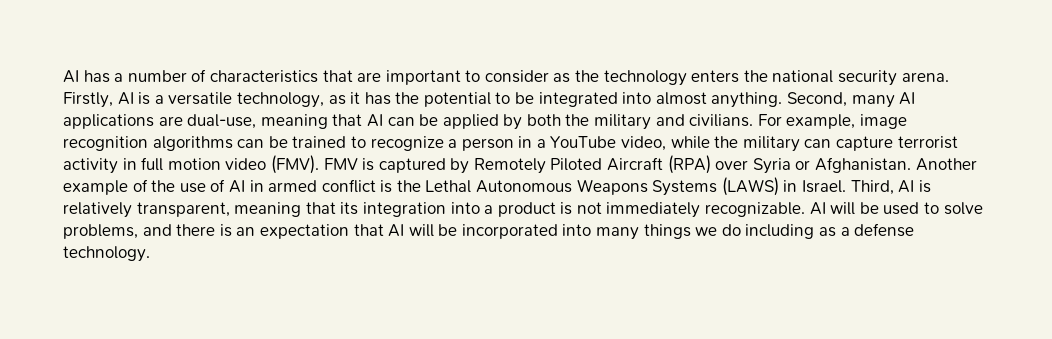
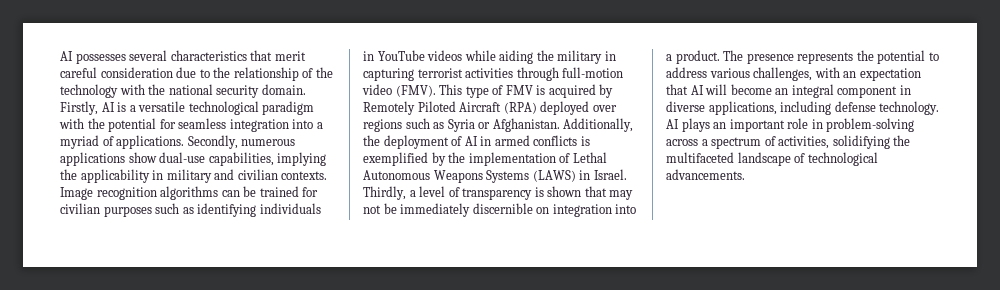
[63,69,571,85] AI has a number of characteristics that are important to consider as -> [60,50,306,64] [60,67,314,81] AI possesses several characteristics that merit careful consideration due to the relationship of
[691,70,740,83] enters -> [119,84,145,95] with
[901,72,949,82] arena. -> [261,84,306,95] domain.
[236,92,916,108] [63,114,908,130] technology, as it has the potential to be integrated into almost anything. Second, many AI applications are dual-use, meaning that AI can be applied by both the military and civilians. For example, image -> [188,101,315,115] [59,118,323,132] [60,135,296,149] [60,152,327,166] [60,169,328,183] [60,187,93,200] technological paradigm with the potential for seamless integration into a myriad of applications. Secondly, numerous applications show dual-use capabilities, implying the applicability in military and civilian contexts. Image
[350,136,958,152] [63,155,319,174] to recognize a person in a YouTube video, while the military can capture terrorist activity in full motion video (FMV). -> [302,187,319,197] [60,203,321,217] [363,50,616,64] [363,67,624,81] [362,84,504,98] for civilian purposes such as identifying individuals in YouTube videos while aiding the military in capturing terrorist activities through full-motion video (FMV). This type of
[378,158,446,173] captured -> [548,84,596,98] acquired
[715,157,977,174] [63,179,421,195] over Syria or Afghanistan. Another example of the use of AI in armed conflict is the -> [540,101,617,115] [363,118,634,132] [363,135,590,149] [363,152,571,166] deployed over regions such as Syria or Afghanistan. Additionally, the deployment of AI in armed conflicts is exemplified by the implementation of
[850,180,931,195] [63,202,983,218] [63,224,232,239] Third, AI is relatively transparent, meaning that its integration into a product is not immediately recognizable. AI will be used to solve problems, and there is -> [363,186,634,200] [363,203,637,217] [666,50,939,64] [666,67,840,81] Thirdly, a level of transparency is shown that may not be immediately discernible on integration into a product. The presence represents the potential to address various challenges, with
[438,223,915,240] [63,246,150,262] be incorporated into many things we do including as a defense technology. -> [730,84,911,98] [666,101,940,115] [666,118,915,132] [666,135,911,149] [666,152,878,166] [666,169,745,180] become an integral component in diverse applications, including defense technology. AI plays an important role in problem-solving across a spectrum of activities, solidifying the multifaceted landscape of technological advancements.

